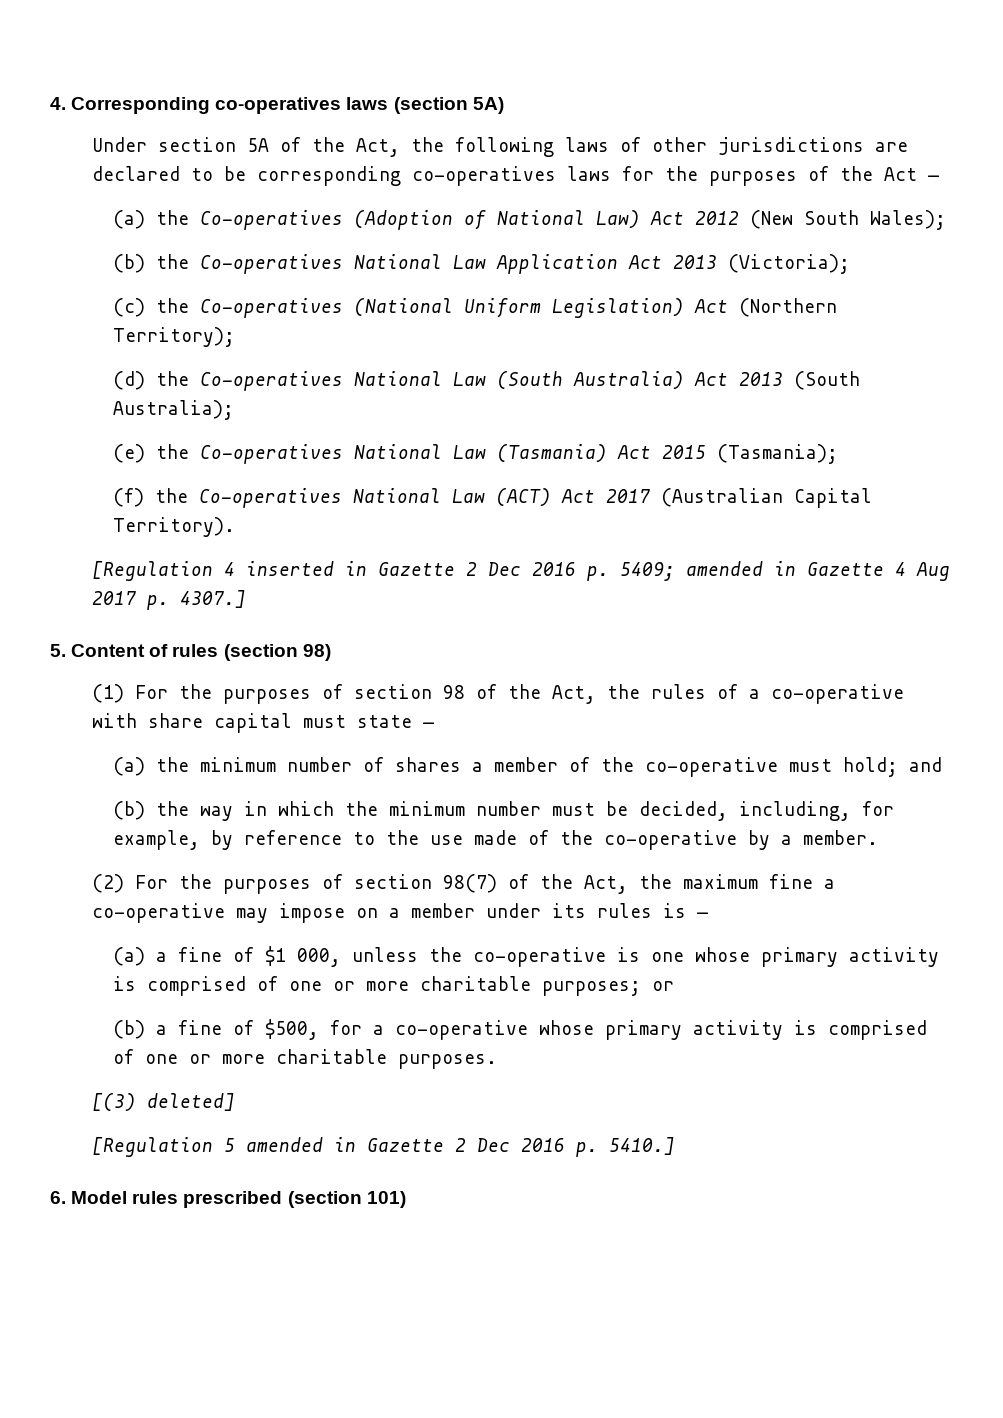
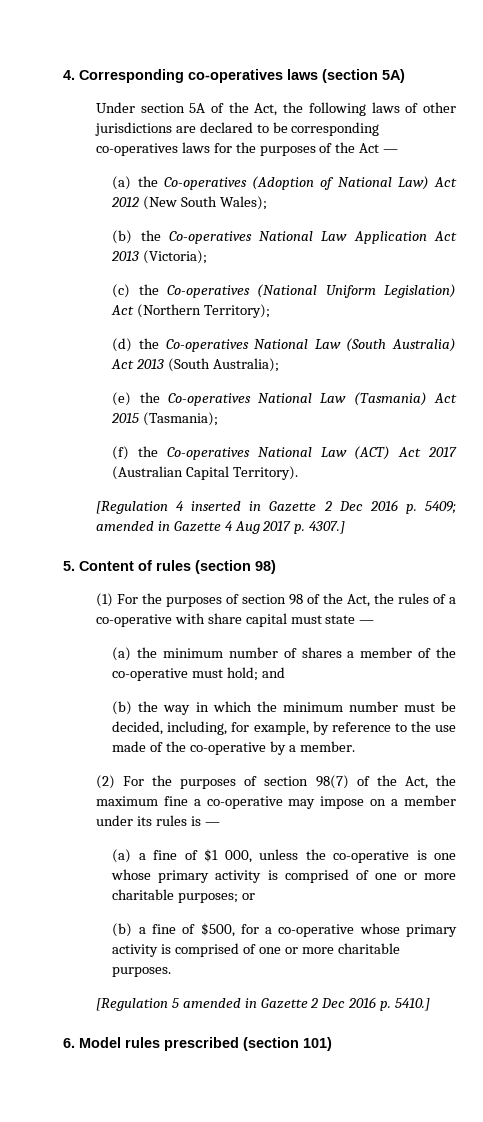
[91,1093,235,1111] // [(3) deleted] -> (172, 972) none

